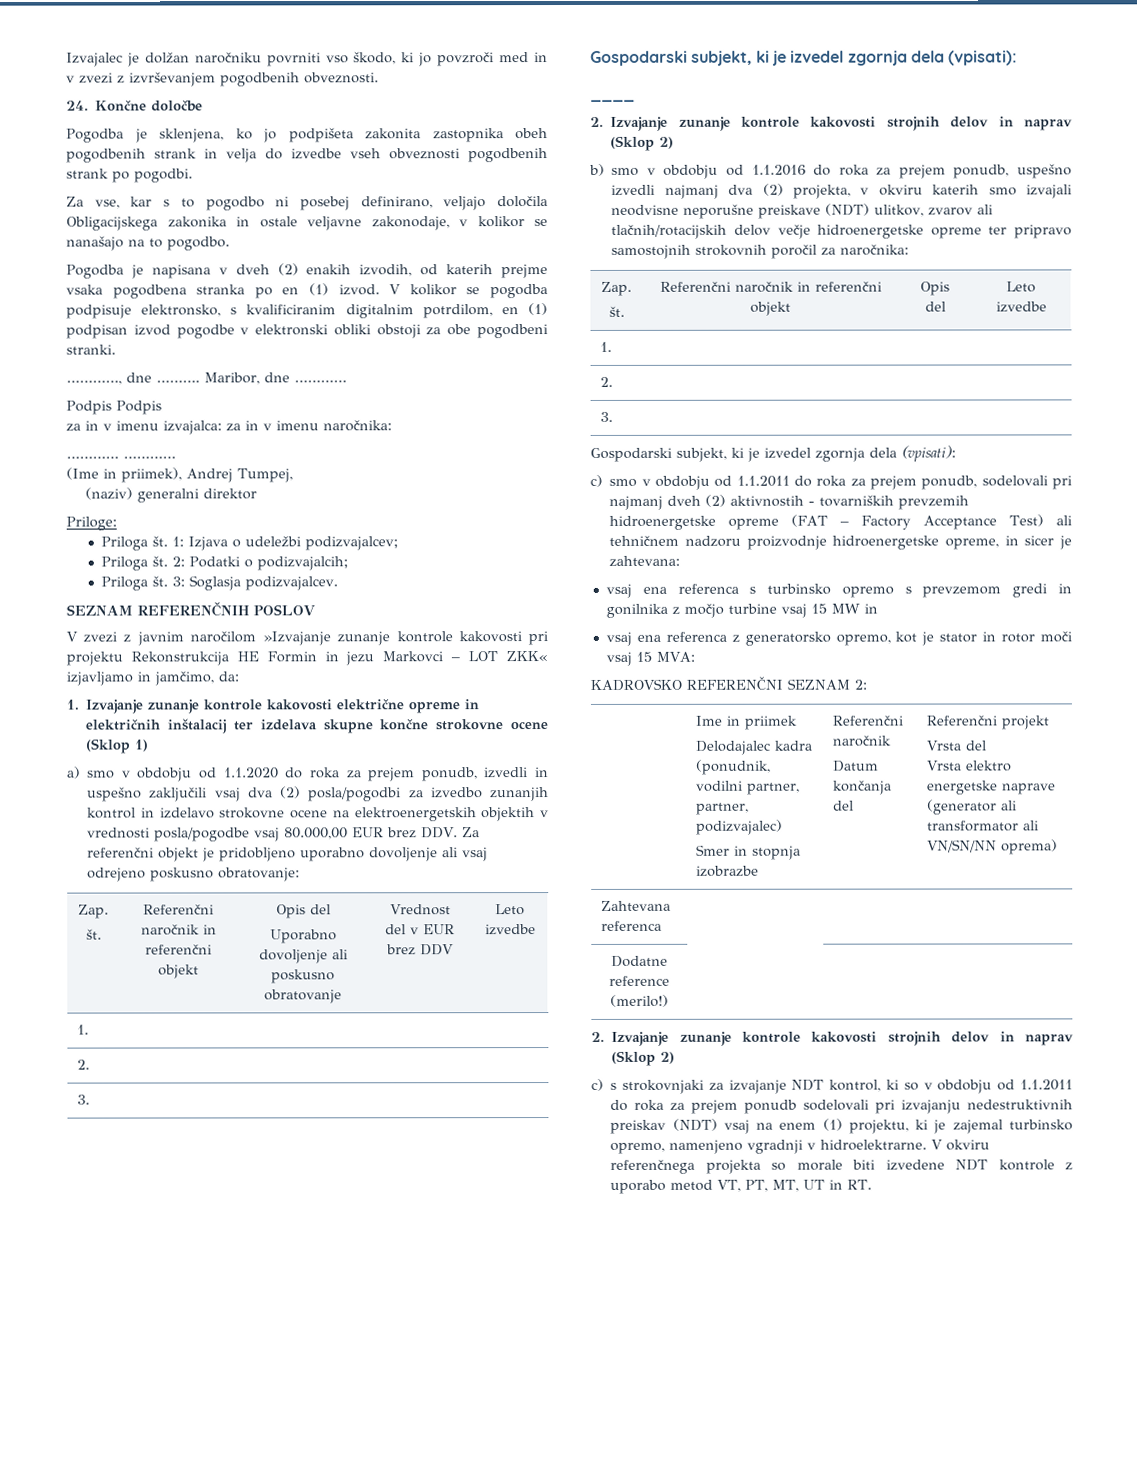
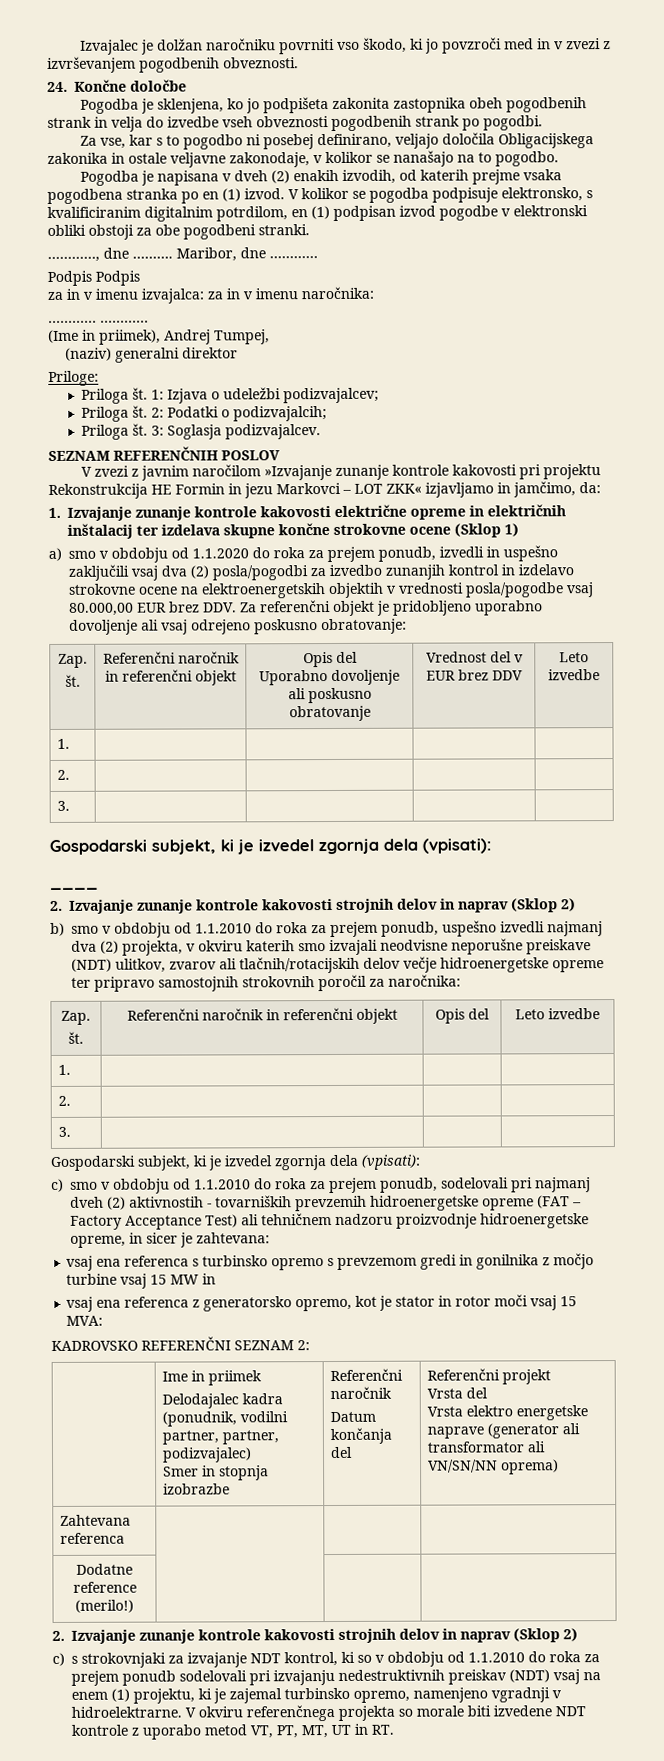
[751,164,806,176] 1.1.2016 -> [195,923,252,934] 1.1.2010
[736,475,790,487] 1.1.2011 -> [194,1179,251,1190] 1.1.2010
[1020,1079,1073,1091] 1.1.2011 -> [468,1652,525,1663] 1.1.2010

